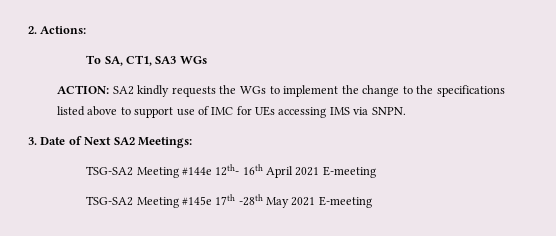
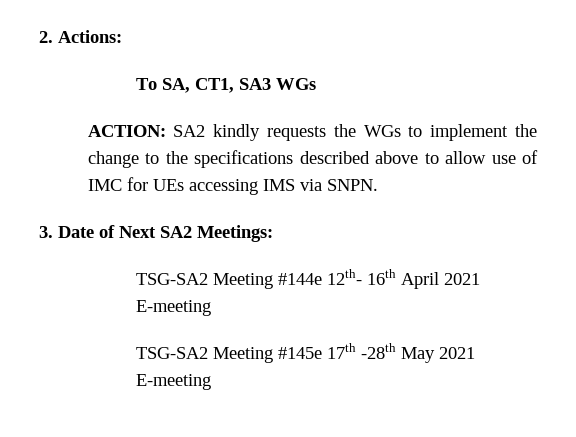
[57,106,86,116] listed -> [299,151,370,164] described
[134,107,174,118] support -> [445,151,487,164] allow

